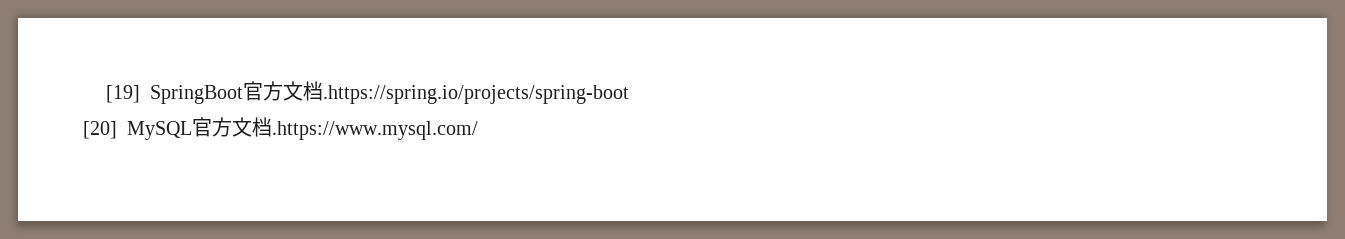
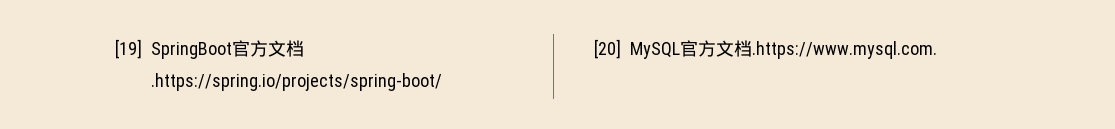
[322,85,629,104] .https://spring.io/projects/spring-boot -> [150,73,442,91] .https://spring.io/projects/spring-boot/
[272,121,479,140] .https://www.mysql.com/ -> [752,41,938,59] .https://www.mysql.com.

